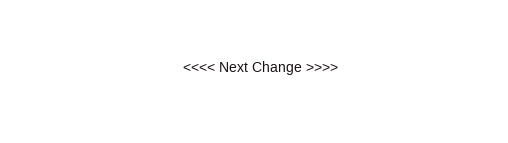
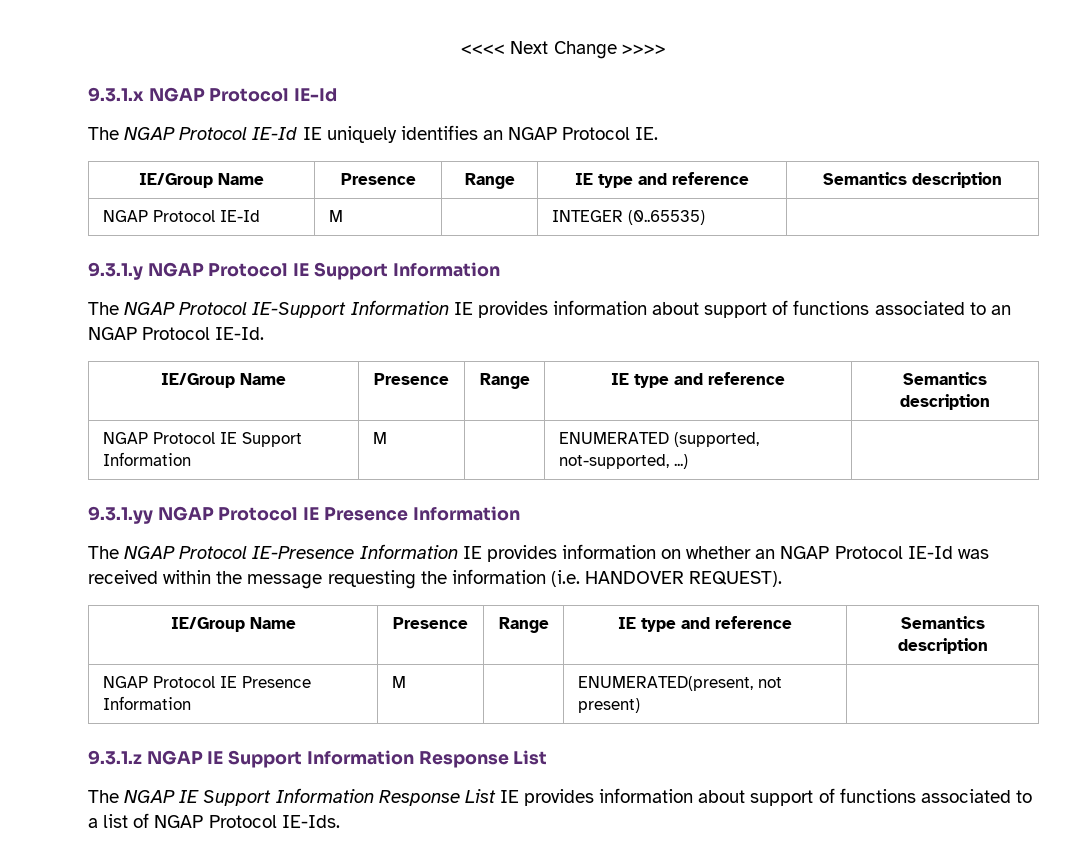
(338, 67) none -> [88,87,338,102] [88,125,659,143] [139,173,264,188] [340,173,416,185] [464,173,515,189] [575,172,749,188] [823,172,1002,188] [102,210,260,222] [328,210,343,222] [551,210,705,225] [88,262,500,280] [88,300,1011,318] [88,327,265,340] [161,373,286,388] [374,373,449,385] [479,373,530,389] [611,372,785,388] [903,372,987,385] [900,394,990,410] [102,432,302,447] [102,452,191,466] [372,432,387,444] [558,432,759,447] [558,454,688,469] [88,506,520,524] [88,544,989,562] [88,569,783,589] [170,617,296,632] [393,617,468,629] [498,617,549,633] [618,616,793,632] [900,616,985,629] [897,638,988,654] [102,676,311,688] [102,696,191,710] [391,676,406,688] [577,676,782,691] [577,698,640,713] [88,750,548,768] [88,788,1032,806] [88,813,340,828] // 9.3.1.x NGAP Protocol IE-Id // The NGAP Protocol IE-Id IE uniquely identifies an NGAP Protocol IE. // IE/Group Name | Presence | Range | IE type and reference | Semantics description // NGAP Protocol IE-Id | M | | INTEGER (0..65535) | // 9.3.1.y NGAP Protocol IE Support Information // The NGAP Protocol IE-Support Information IE provides information about support of functions associated to an NGAP Protocol IE-Id. // IE/Group Name | Presence | Range | IE type and reference | Semantics description // NGAP Protocol IE Support Information | M | | ENUMERATED (supported, not-supported, ...) | // 9.3.1.yy NGAP Protocol IE Presence Information // The NGAP Protocol IE-Presence Information IE provides information on whether an NGAP Protocol IE-Id was received within the message requesting the information (i.e. HANDOVER REQUEST). // IE/Group Name | Presence | Range | IE type and reference | Semantics description // NGAP Protocol IE Presence Information | M | | ENUMERATED(present, not present) | // 9.3.1.z NGAP IE Support Information Response List // The NGAP IE Support Information Response List IE provides information about support of functions associated to a list of NGAP Protocol IE-Ids.

